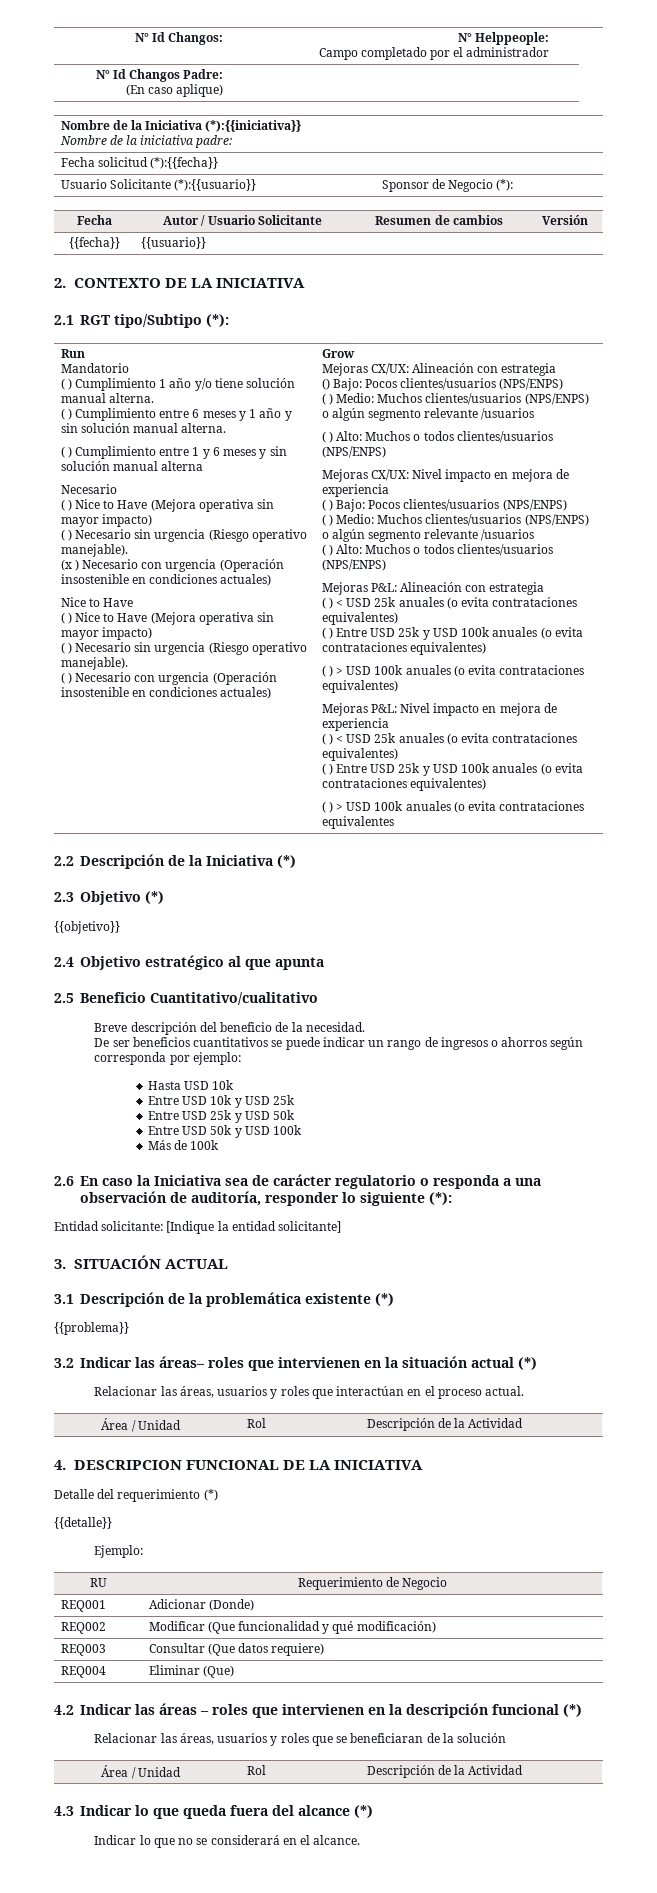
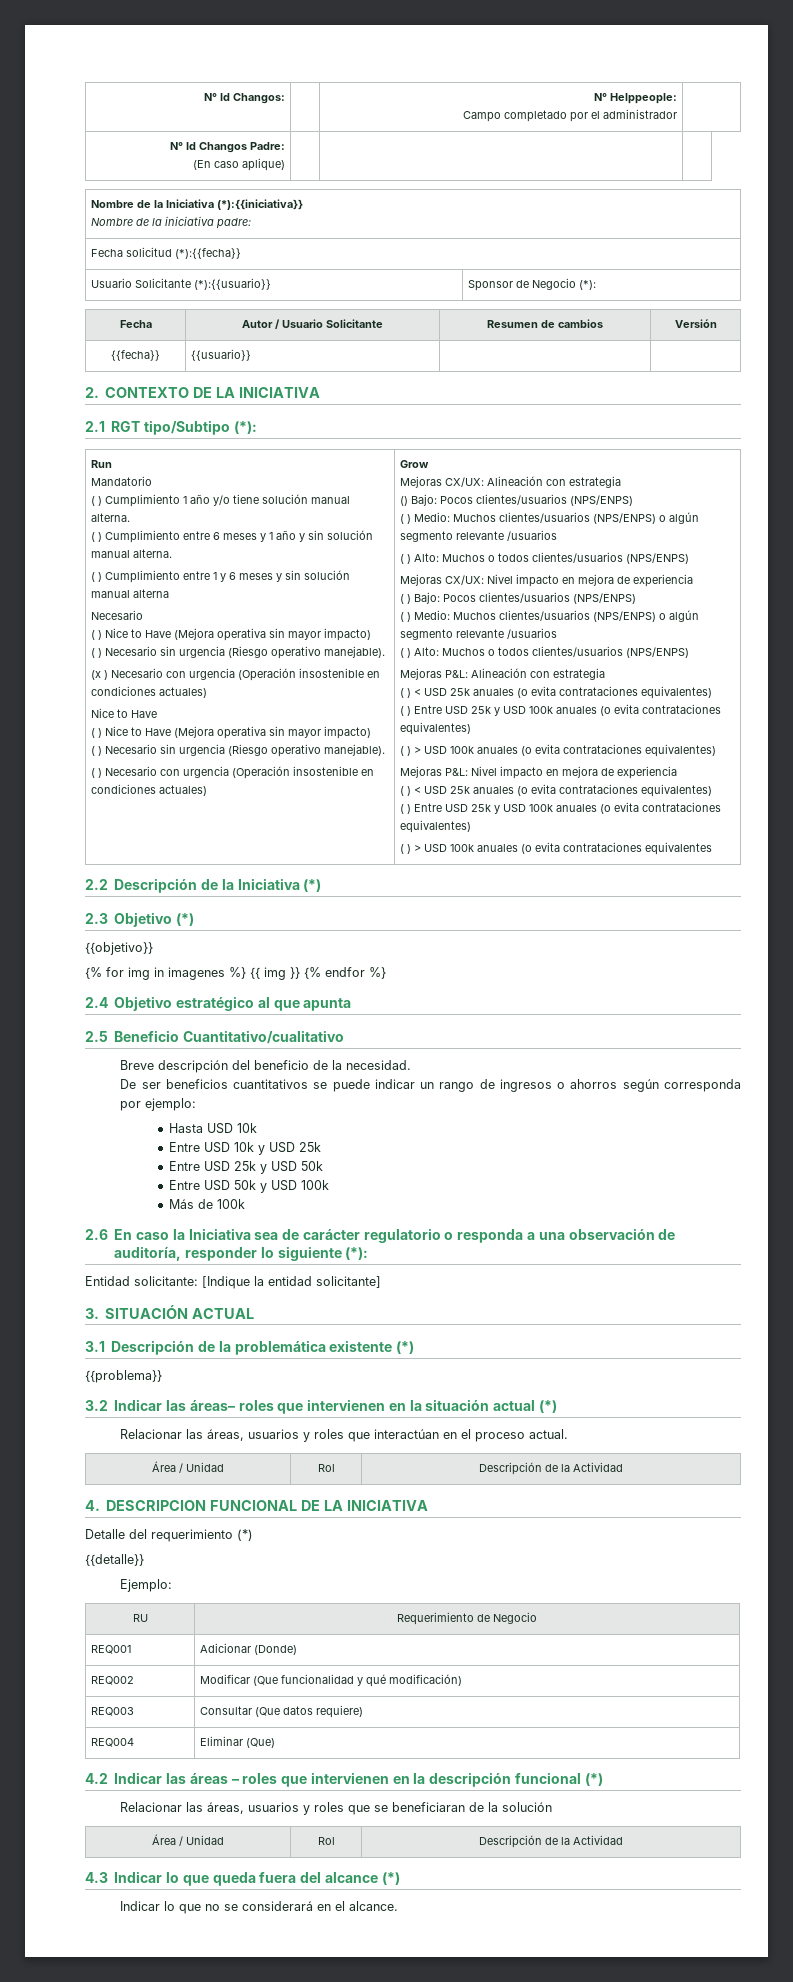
(120, 927) none -> [85,967,386,980] // {% for img in imagenes %} {{ img }} {% endfor %}

